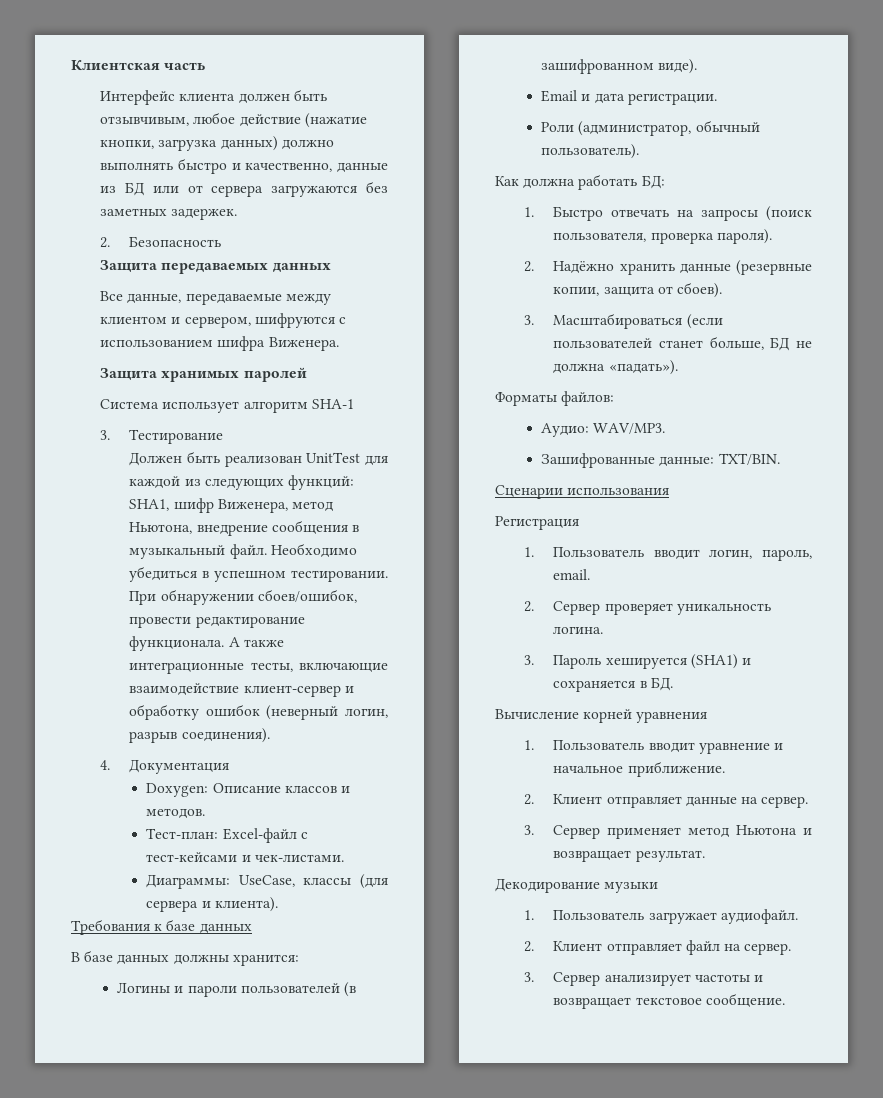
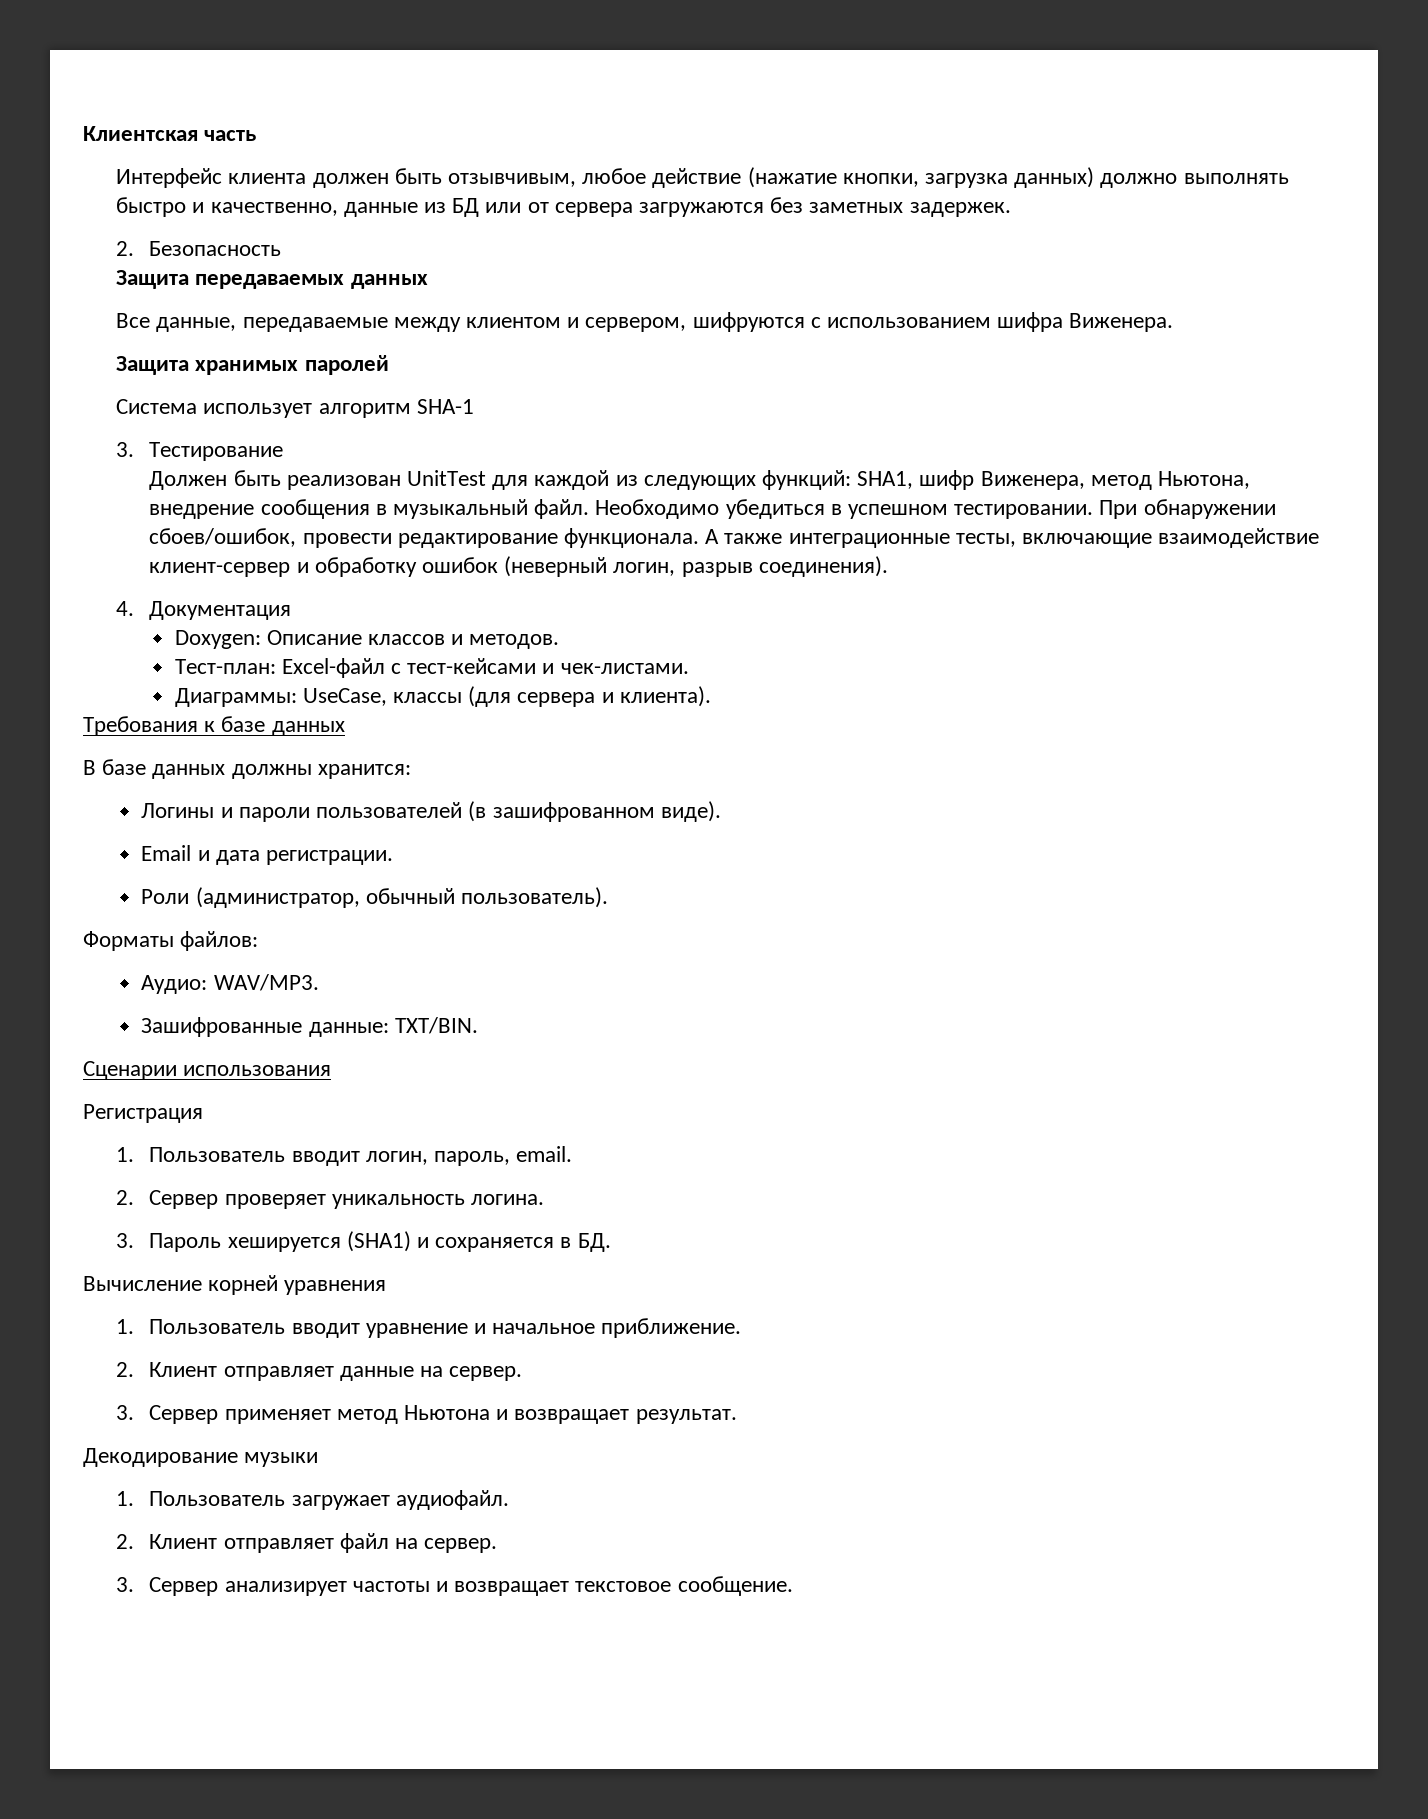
[495,174,665,190] [524,206,812,221] [553,229,772,244] [524,260,812,275] [553,282,722,298] [524,313,723,329] [553,336,812,351] [553,360,678,375] // Как должна работать БД: // 1. Быстро отвечать на запросы (поиск пользователя, проверка пароля). // 2. Надёжно хранить данные (резервные копии, защита от сбоев). // 3. Масштабироваться (если пользователей станет больше, БД не должна «падать»). -> (609, 897) none

